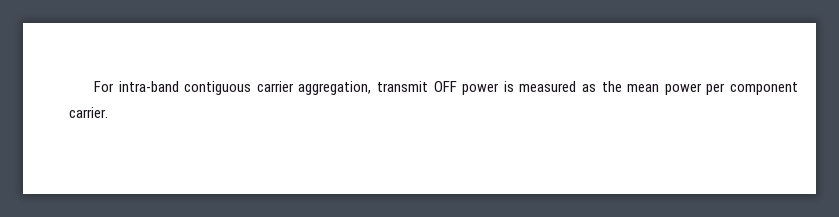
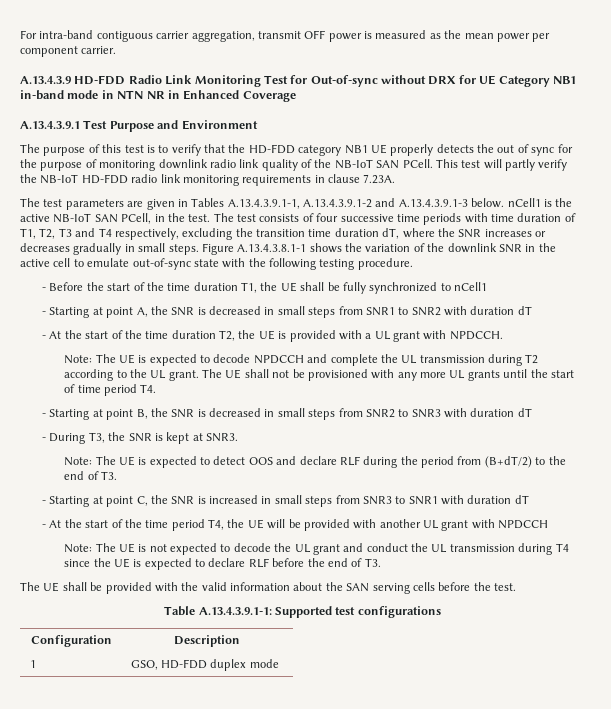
(108, 112) none -> [20,75,576,87] [20,90,296,102] [20,120,258,132] [20,144,573,156] [20,159,568,171] [20,174,396,186] [20,198,573,210] [20,213,576,225] [20,228,546,240] [20,243,556,255] [20,258,413,270] [42,282,488,294] [42,306,532,318] [42,330,503,342] [64,354,539,366] [64,369,574,381] [64,384,157,396] [42,408,532,420] [42,432,239,444] [64,456,566,468] [64,471,117,480] [42,495,529,507] [42,519,549,531] [64,543,569,555] [64,558,381,570] [20,582,516,594] [164,606,441,618] [30,635,112,647] [174,635,240,647] [29,660,36,668] [130,659,279,671] // A.13.4.3.9 HD-FDD Radio Link Monitoring Test for Out-of-sync without DRX for UE Category NB1 in-band mode in NTN NR in Enhanced Coverage // A.13.4.3.9.1 Test Purpose and Environment // The purpose of this test is to verify that the HD-FDD category NB1 UE properly detects the out of sync for the purpose of monitoring downlink radio link quality of the NB-IoT SAN PCell. This test will partly verify the NB-IoT HD-FDD radio link monitoring requirements in clause 7.23A. // The test parameters are given in Tables A.13.4.3.9.1-1, A.13.4.3.9.1-2 and A.13.4.3.9.1-3 below. nCell1 is the active NB-IoT SAN PCell, in the test. The test consists of four successive time periods with time duration of T1, T2, T3 and T4 respectively, excluding the transition time duration dT, where the SNR increases or decreases gradually in small steps. Figure A.13.4.3.8.1-1 shows the variation of the downlink SNR in the active cell to emulate out-of-sync state with the following testing procedure. // - Before the start of the time duration T1, the UE shall be fully synchronized to nCell1 // - Starting at point A, the SNR is decreased in small steps from SNR1 to SNR2 with duration dT // - At the start of the time duration T2, the UE is provided with a UL grant with NPDCCH. // Note: The UE is expected to decode NPDCCH and complete the UL transmission during T2 according to the UL grant. The UE shall not be provisioned with any more UL grants until the start of time period T4. // - Starting at point B, the SNR is decreased in small steps from SNR2 to SNR3 with duration dT // - During T3, the SNR is kept at SNR3. // Note: The UE is expected to detect OOS and declare RLF during the period from (B+dT/2) to the end of T3. // - Starting at point C, the SNR is increased in small steps from SNR3 to SNR1 with duration dT // - At the start of the time period T4, the UE will be provided with another UL grant with NPDCCH // Note: The UE is not expected to decode the UL grant and conduct the UL transmission during T4 since the UE is expected to declare RLF before the end of T3. // The UE shall be provided with the valid information about the SAN serving cells before the test. // Table A.13.4.3.9.1-1: Supported test configurations // Configuration | Description // 1 | GSO, HD-FDD duplex mode

